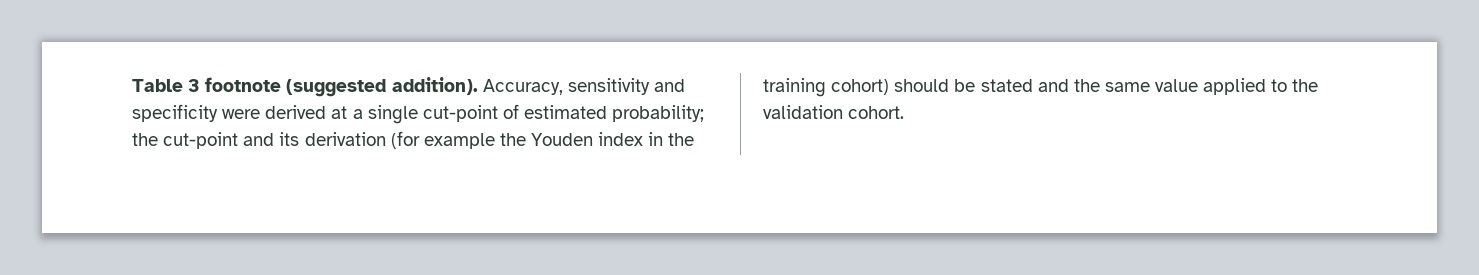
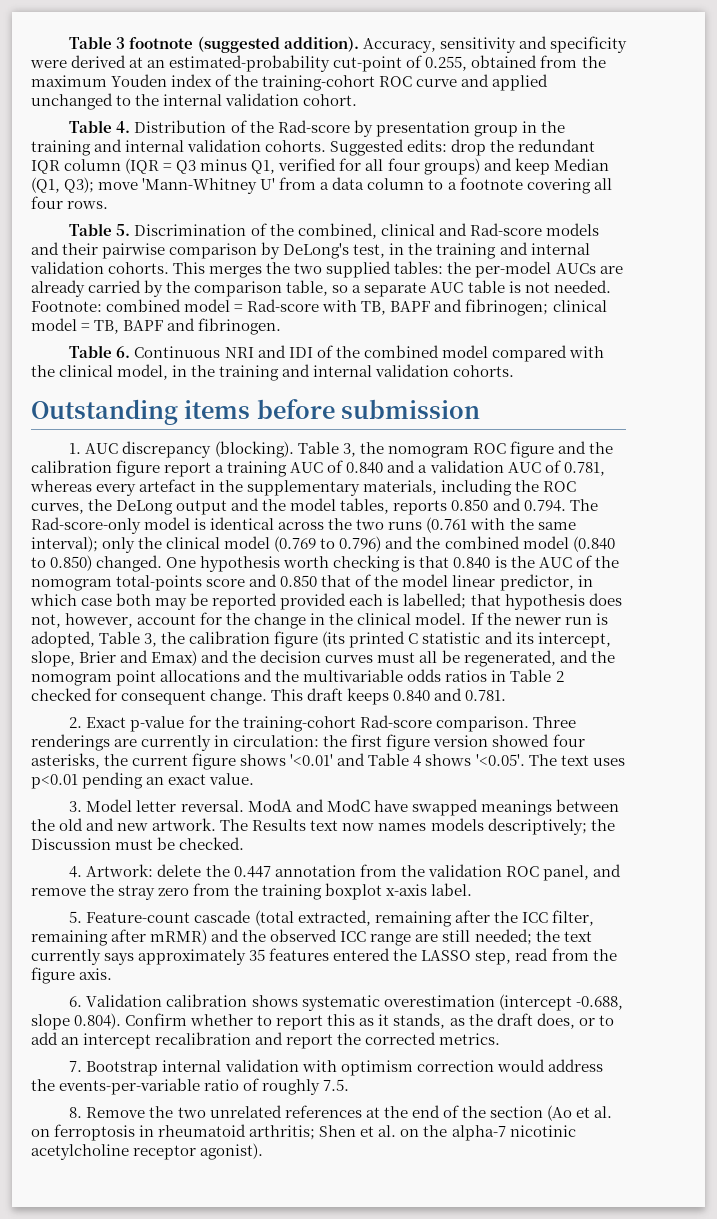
[352,104,705,124] [132,131,695,149] [763,78,1319,97] [763,105,905,119] a single cut-point of estimated probability; the cut-point and its derivation (for example the Youden index in the training cohort) should be stated and the same value applied to the validation cohort. -> [147,55,606,72] [31,74,549,91] [31,93,358,110] [69,120,565,137] [31,139,596,156] [31,158,609,175] [31,177,612,194] [31,196,109,209] [69,223,599,239] [31,242,590,259] [30,261,623,278] [31,280,611,297] [31,299,607,316] [31,318,282,335] [69,345,604,362] [31,364,515,381] [31,399,481,425] [69,441,613,458] [31,460,605,477] [30,479,577,496] [31,498,598,515] [31,517,576,534] [31,536,615,553] [31,555,619,572] [31,574,593,591] [30,593,622,610] [31,612,608,629] [31,631,611,648] [31,650,615,667] [31,669,564,686] [31,688,507,705] [69,715,576,732] [31,734,585,751] [31,753,625,770] [31,772,255,789] [69,799,619,816] [31,818,615,835] [31,837,245,850] [69,864,621,881] [31,883,473,900] [69,910,594,927] [31,929,592,946] [31,948,617,965] [31,967,113,984] [69,994,623,1011] [31,1013,614,1030] [31,1032,501,1049] [69,1059,603,1076] [31,1078,350,1095] [69,1105,613,1121] [31,1124,576,1141] [31,1143,264,1160] an estimated-probability cut-point of 0.255, obtained from the maximum Youden index of the training-cohort ROC curve and applied unchanged to the internal validation cohort. // Table 4. Distribution of the Rad-score by presentation group in the training and internal validation cohorts. Suggested edits: drop the redundant IQR column (IQR = Q3 minus Q1, verified for all four groups) and keep Median (Q1, Q3); move 'Mann-Whitney U' from a data column to a footnote covering all four rows. // Table 5. Discrimination of the combined, clinical and Rad-score models and their pairwise comparison by DeLong's test, in the training and internal validation cohorts. This merges the two supplied tables: the per-model AUCs are already carried by the comparison table, so a separate AUC table is not needed. Footnote: combined model = Rad-score with TB, BAPF and fibrinogen; clinical model = TB, BAPF and fibrinogen. // Table 6. Continuous NRI and IDI of the combined model compared with the clinical model, in the training and internal validation cohorts. // Outstanding items before submission // 1. AUC discrepancy (blocking). Table 3, the nomogram ROC figure and the calibration figure report a training AUC of 0.840 and a validation AUC of 0.781, whereas every artefact in the supplementary materials, including the ROC curves, the DeLong output and the model tables, reports 0.850 and 0.794. The Rad-score-only model is identical across the two runs (0.761 with the same interval); only the clinical model (0.769 to 0.796) and the combined model (0.840 to 0.850) changed. One hypothesis worth checking is that 0.840 is the AUC of the nomogram total-points score and 0.850 that of the model linear predictor, in which case both may be reported provided each is labelled; that hypothesis does not, however, account for the change in the clinical model. If the newer run is adopted, Table 3, the calibration figure (its printed C statistic and its intercept, slope, Brier and Emax) and the decision curves must all be regenerated, and the nomogram point allocations and the multivariable odds ratios in Table 2 checked for consequent change. This draft keeps 0.840 and 0.781. // 2. Exact p-value for the training-cohort Rad-score comparison. Three renderings are currently in circulation: the first figure version showed four asterisks, the current figure shows '<0.01' and Table 4 shows '<0.05'. The text uses p<0.01 pending an exact value. // 3. Model letter reversal. ModA and ModC have swapped meanings between the old and new artwork. The Results text now names models descriptively; the Discussion must be checked. // 4. Artwork: delete the 0.447 annotation from the validation ROC panel, and remove the stray zero from the training boxplot x-axis label. // 5. Feature-count cascade (total extracted, remaining after the ICC filter, remaining after mRMR) and the observed ICC range are still needed; the text currently says approximately 35 features entered the LASSO step, read from the figure axis. // 6. Validation calibration shows systematic overestimation (intercept -0.688, slope 0.804). Confirm whether to report this as it stands, as the draft does, or to add an intercept recalibration and report the corrected metrics. // 7. Bootstrap internal validation with optimism correction would address the events-per-variable ratio of roughly 7.5. // 8. Remove the two unrelated references at the end of the section (Ao et al. on ferroptosis in rheumatoid arthritis; Shen et al. on the alpha-7 nicotinic acetylcholine receptor agonist).

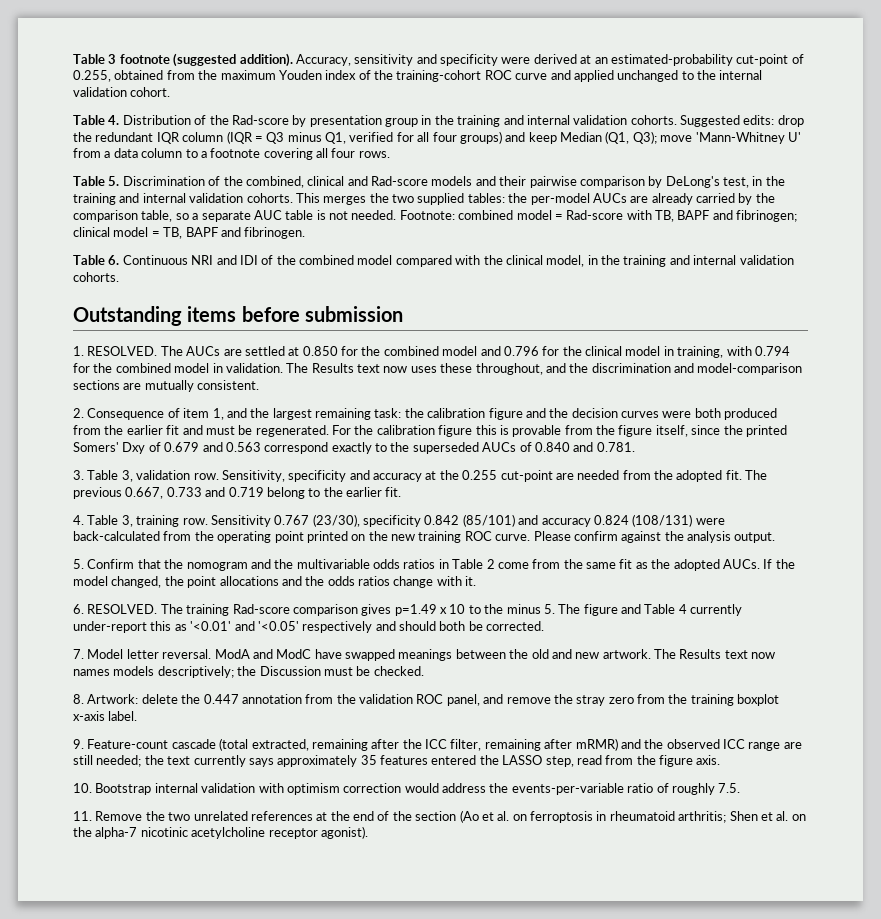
[85,441,613,458] [31,460,605,477] [30,479,577,496] [31,498,598,515] [31,517,576,534] [31,536,615,553] [31,555,619,572] [31,574,593,591] [30,593,622,610] [31,612,608,629] [31,631,611,648] [31,650,615,667] [31,670,241,686] AUC discrepancy (blocking). Table 3, the nomogram ROC figure and the calibration figure report a training AUC of 0.840 and a validation AUC of 0.781, whereas every artefact in the supplementary materials, including the ROC curves, the DeLong output and the model tables, reports 0.850 and 0.794. The Rad-score-only model is identical across the two runs (0.761 with the same interval); only the clinical model (0.769 to 0.796) and the combined model (0.840 to 0.850) changed. One hypothesis worth checking is that 0.840 is the AUC of the nomogram total-points score and 0.850 that of the model linear predictor, in which case both may be reported provided each is labelled; that hypothesis does not, however, account for the change in the clinical model. If the newer run is adopted, Table 3, the calibration figure (its printed C statistic and its intercept, slope, Brier and Emax) and the decision curves must all be regenerated, and the nomogram point allocations -> [87,346,790,358] [73,363,803,375] [73,380,260,392] [73,408,778,420] [73,425,787,437] [73,442,635,454] [73,470,768,482] [73,487,402,499] [73,514,725,527] [73,531,776,543] [73,559,248,571] RESOLVED. The AUCs are settled at 0.850 for the combined model and 0.796 for the clinical model in training, with 0.794 for the combined model in validation. The Results text now uses these throughout, and the discrimination and model-comparison sections are mutually consistent. // 2. Consequence of item 1, and the largest remaining task: the calibration figure and the decision curves were both produced from the earlier fit and must be regenerated. For the calibration figure this is provable from the figure itself, since the printed Somers' Dxy of 0.679 and 0.563 correspond exactly to the superseded AUCs of 0.840 and 0.781. // 3. Table 3, validation row. Sensitivity, specificity and accuracy at the 0.255 cut-point are needed from the adopted fit. The previous 0.667, 0.733 and 0.719 belong to the earlier fit. // 4. Table 3, training row. Sensitivity 0.767 (23/30), specificity 0.842 (85/101) and accuracy 0.824 (108/131) were back-calculated from the operating point printed on the new training ROC curve. Please confirm against the analysis output. // 5. Confirm that the nomogram
[31,688,507,705] [69,715,576,732] [31,734,585,751] [31,753,625,770] [31,772,255,789] [69,801,83,812] checked for consequent change. This draft keeps 0.840 and 0.781. // 2. Exact p-value for the training-cohort Rad-score comparison. Three renderings are currently in circulation: the first figure version showed four asterisks, the current figure shows '<0.01' and Table 4 shows '<0.05'. The text uses p<0.01 pending an exact value. // 3. -> [497,559,795,571] [73,576,477,588] [73,604,743,616] [73,621,545,633] [73,649,84,659] come from the same fit as the adopted AUCs. If the model changed, the point allocations and the odds ratios change with it. // 6. RESOLVED. The training Rad-score comparison gives p=1.49 x 10 to the minus 5. The figure and Table 4 currently under-report this as '<0.01' and '<0.05' respectively and should both be corrected. // 7.
[69,866,83,878] 4. -> [73,694,84,704] 8.
[69,911,83,923] 5. -> [73,739,84,749] 9.
[69,994,623,1011] [31,1013,614,1030] [31,1032,501,1049] [69,1061,83,1072] 6. Validation calibration shows systematic overestimation (intercept -0.688, slope 0.804). Confirm whether to report this as it stands, as the draft does, or to add an intercept recalibration and report the corrected metrics. // 7. -> [73,783,92,793] 10.
[69,1107,83,1118] 8. -> [73,811,92,821] 11.

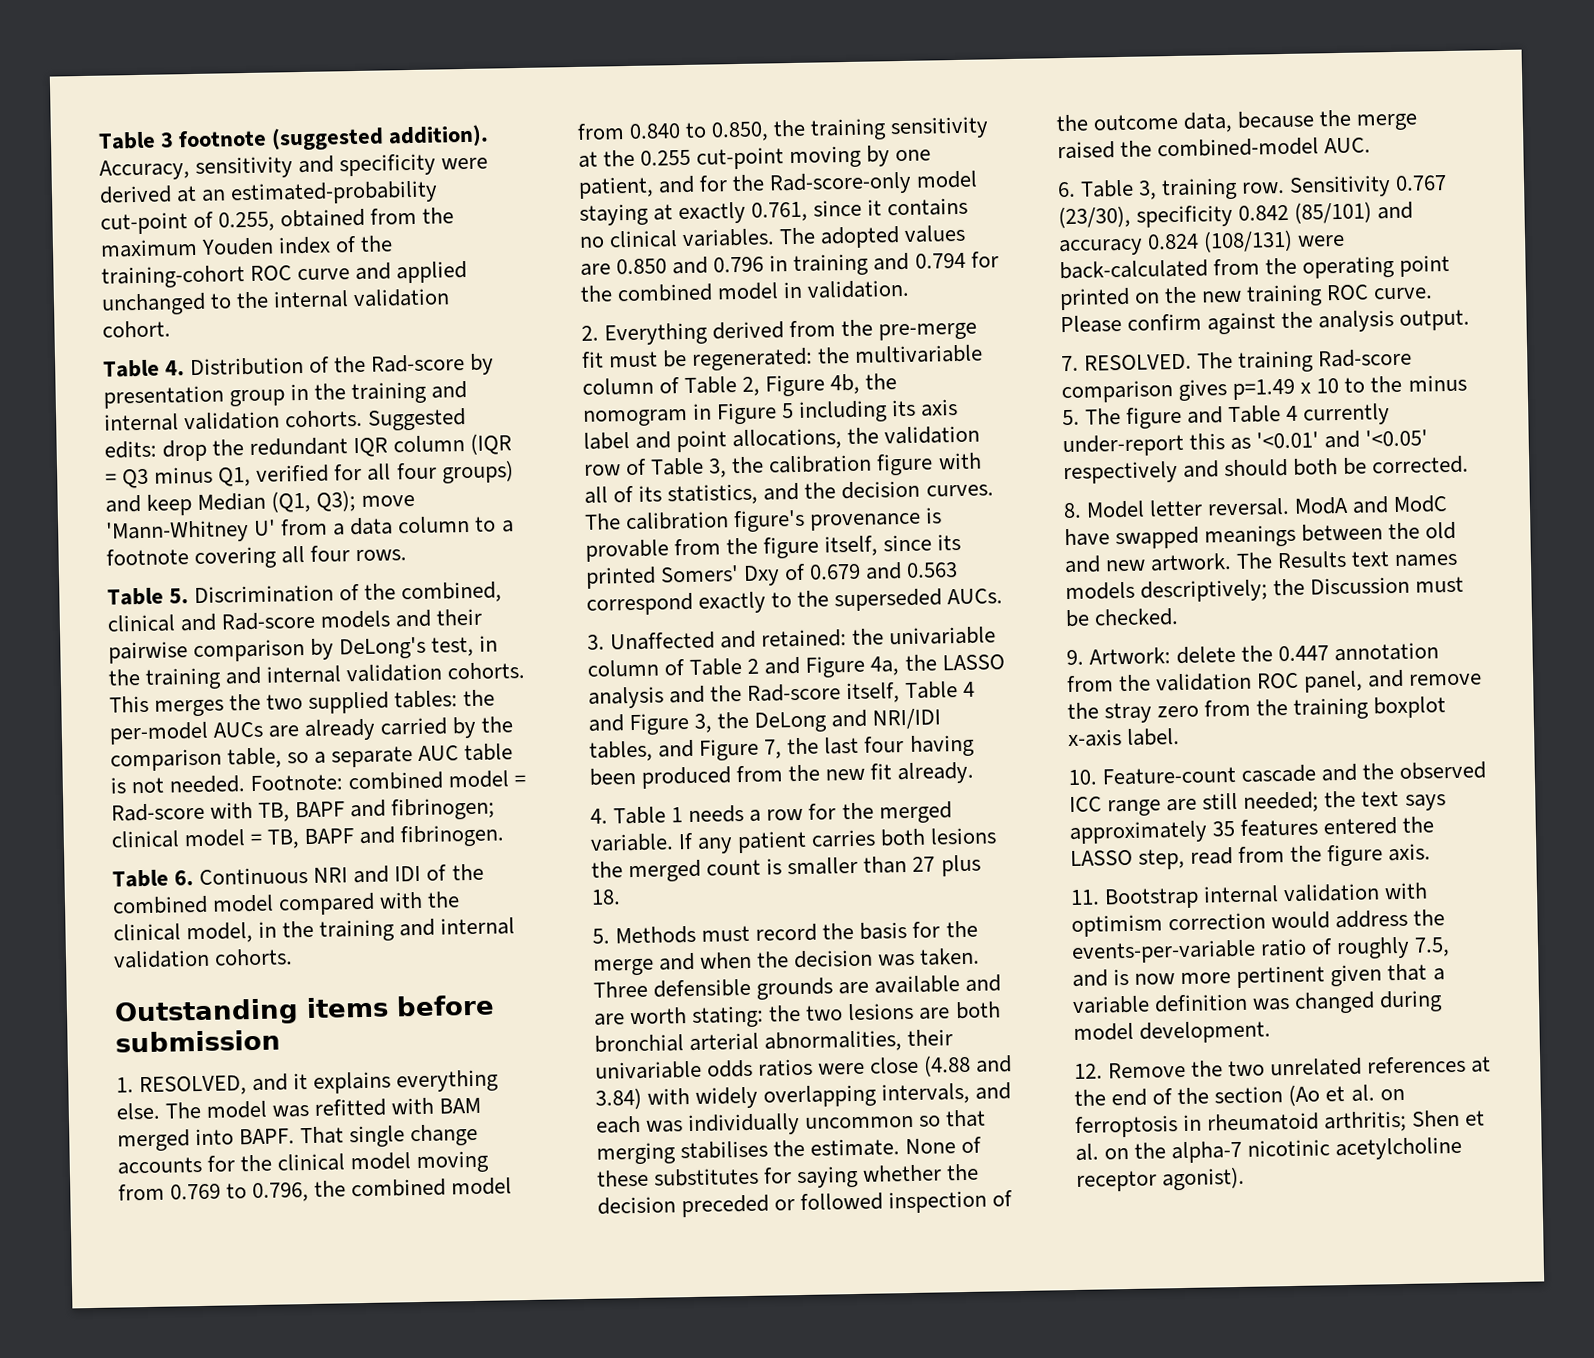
[87,346,752,358] RESOLVED. The AUCs are settled at 0.850 for the combined model and 0.796 for the clinical model in training, with -> [139,1069,500,1097] [116,1097,482,1120] [117,1123,479,1152] [117,1150,490,1175] [118,1177,513,1203] [577,116,990,142] [578,145,932,170] [578,170,979,199] [579,197,969,226] [579,224,967,249] [580,252,910,276] RESOLVED, and it explains everything else. The model was refitted with BAM merged into BAPF. That single change accounts for the clinical model moving from 0.769 to 0.796, the combined model from 0.840 to 0.850, the training sensitivity at the 0.255 cut-point moving by one patient, and for the Rad-score-only model staying at exactly 0.761, since it contains no clinical variables. The adopted values are 0.850 and 0.796 in training and
[286,363,803,375] [73,380,260,392] [73,408,778,420] [73,425,497,437] The Results text now uses these throughout, and the discrimination and model-comparison sections are mutually consistent. // 2. Consequence of item 1, and the largest remaining task: the calibration figure and the decision curves were both produced from the earlier fit and must be regenerated. For the calibration figure this -> [581,319,978,346] [581,344,984,371] [582,373,898,397] [583,399,959,427] [583,425,981,453] [584,452,982,478] [584,480,994,506] [584,509,922,533] // 2. Everything derived from the pre-merge fit must be regenerated: the multivariable column of Table 2, Figure 4b, the nomogram in Figure 5 including its axis label and point allocations, the validation row of Table 3, the calibration figure with all of its statistics, and the decision curves. The calibration figure's provenance
[723,425,743,435] the -> [937,533,962,551] its
[482,442,635,452] [73,470,768,482] [73,487,402,499] [73,515,84,525] AUCs of 0.840 and 0.781. // 3. Table 3, validation row. Sensitivity, specificity and accuracy at the 0.255 cut-point are needed from the adopted fit. The previous 0.667, 0.733 and 0.719 belong to the earlier fit. // 4. -> [947,588,1004,605] [587,626,997,651] [587,654,1005,678] [588,681,976,709] [588,708,942,736] [589,734,975,762] [589,761,975,789] [590,801,952,825] [590,827,998,854] [591,854,981,883] [591,889,621,905] [592,920,978,945] [593,947,981,976] [593,974,1002,1000] [594,1001,1001,1028] [594,1029,954,1053] [594,1054,1013,1080] [595,1082,1012,1110] [595,1109,987,1137] [596,1136,983,1165] [596,1163,980,1189] [597,1190,1014,1218] [1056,109,1419,133] [1057,137,1372,160] [1057,181,1076,198] AUCs. // 3. Unaffected and retained: the univariable column of Table 2 and Figure 4a, the LASSO analysis and the Rad-score itself, Table 4 and Figure 3, the DeLong and NRI/IDI tables, and Figure 7, the last four having been produced from the new fit already. // 4. Table 1 needs a row for the merged variable. If any patient carries both lesions the merged count is smaller than 27 plus 18. // 5. Methods must record the basis for the merge and when the decision was taken. Three defensible grounds are available and are worth stating: the two lesions are both bronchial arterial abnormalities, their univariable odds ratios were close (4.88 and 3.84) with widely overlapping intervals, and each was individually uncommon so that merging stabilises the estimate. None of these substitutes for saying whether the decision preceded or followed inspection of the outcome data, because the merge raised the combined-model AUC. // 6.
[73,559,795,571] [73,576,477,588] [73,604,84,614] 5. Confirm that the nomogram and the multivariable odds ratios in Table 2 come from the same fit as the adopted AUCs. If the model changed, the point allocations and the odds ratios change with it. // 6. -> [1061,355,1079,372] 7.
[73,649,84,659] 7. -> [1063,502,1082,519] 8.
[751,652,776,659] now -> (1391, 559) none
[73,694,84,704] 8. -> [1066,649,1084,666] 9.
[73,739,84,749] 9. -> [1068,769,1097,786] 10.
[219,738,618,751] (total extracted, remaining after the ICC filter, remaining after mRMR) -> (1317, 773) none
[193,755,246,767] currently -> (1400, 798) none
[73,783,92,793] 10. -> [1070,889,1100,906] 11.
[718,783,741,793] [73,811,92,821] 7.5. // 11. -> [1414,937,1451,957] [1072,963,1445,988] [1072,990,1444,1014] [1073,1020,1272,1044] [1074,1063,1103,1079] 7.5, and is now more pertinent given that a variable definition was changed during model development. // 12.

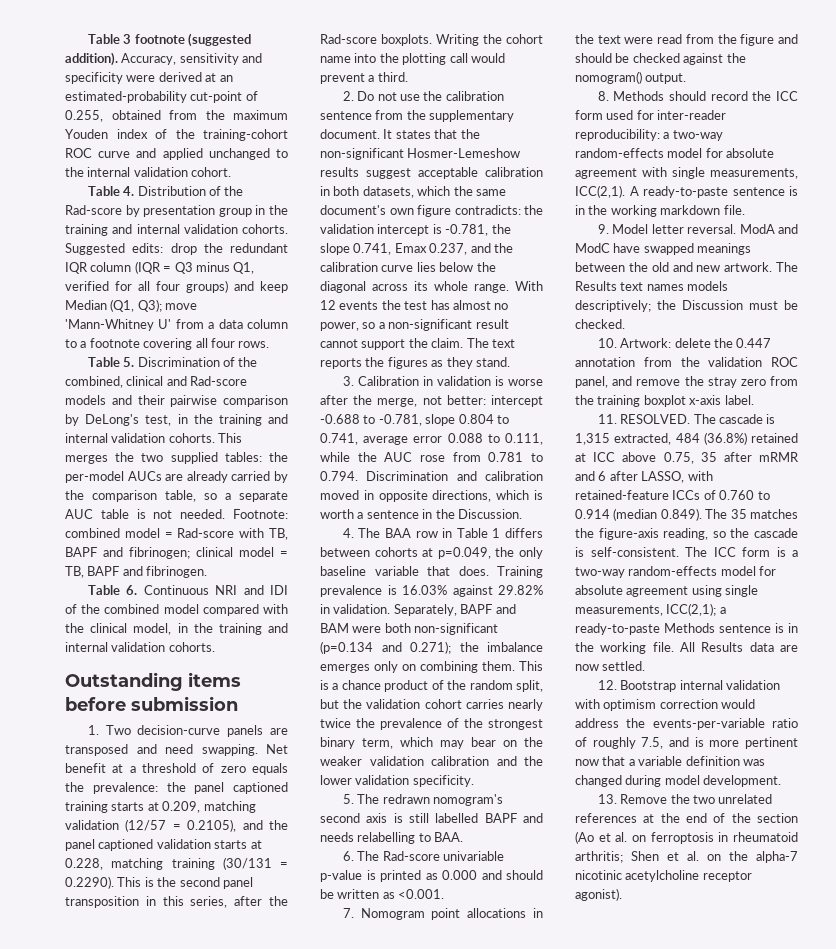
[139,1069,500,1097] [116,1097,482,1120] [117,1123,479,1152] [117,1150,490,1175] [118,1177,513,1203] [577,116,990,142] [578,145,932,170] [578,170,979,199] [579,197,969,226] [579,224,967,249] [580,251,999,276] [580,279,911,303] [581,319,978,346] [581,344,984,371] [582,373,898,397] [583,399,959,427] [583,425,981,453] [584,452,982,478] [584,480,994,506] [584,507,943,533] [585,533,962,562] [585,562,959,589] [586,588,1004,616] [587,626,997,651] [587,654,1005,678] [588,681,976,709] [588,708,942,736] [589,734,975,762] [589,761,975,789] [590,801,952,825] [590,827,998,854] [591,854,981,883] [591,889,621,905] [592,920,978,945] [593,947,981,976] [593,974,1002,1000] [594,1001,1001,1028] [594,1029,954,1053] [594,1054,1013,1080] [595,1082,1012,1110] [595,1109,987,1137] [596,1136,983,1165] [596,1163,980,1189] [597,1190,1014,1218] [1056,109,1419,133] [1057,137,1372,160] [1057,175,1448,201] [1058,201,1414,229] [1059,229,1346,257] [1059,254,1451,280] [1059,284,1434,311] [1060,309,1471,335] [1061,348,1413,373] [1061,374,1467,404] [1062,403,1391,429] [1062,429,1429,458] [1063,455,1470,485] [1063,502,1082,519] RESOLVED, and it explains everything else. The model was refitted with BAM merged into BAPF. That single change accounts for the clinical model moving from 0.769 to 0.796, the combined model from 0.840 to 0.850, the training sensitivity at the 0.255 cut-point moving by one patient, and for the Rad-score-only model staying at exactly 0.761, since it contains no clinical variables. The adopted values are 0.850 and 0.796 in training and 0.794 for the combined model in validation. // 2. Everything derived from the pre-merge fit must be regenerated: the multivariable column of Table 2, Figure 4b, the nomogram in Figure 5 including its axis label and point allocations, the validation row of Table 3, the calibration figure with all of its statistics, and the decision curves. The calibration figure's provenance is provable from the figure itself, since its printed Somers' Dxy of 0.679 and 0.563 correspond exactly to the superseded AUCs. // 3. Unaffected and retained: the univariable column of Table 2 and Figure 4a, the LASSO analysis and the Rad-score itself, Table 4 and Figure 3, the DeLong and NRI/IDI tables, and Figure 7, the last four having been produced from the new fit already. // 4. Table 1 needs a row for the merged variable. If any patient carries both lesions the merged count is smaller than 27 plus 18. // 5. Methods must record the basis for the merge and when the decision was taken. Three defensible grounds are available and are worth stating: the two lesions are both bronchial arterial abnormalities, their univariable odds ratios were close (4.88 and 3.84) with widely overlapping intervals, and each was individually uncommon so that merging stabilises the estimate. None of these substitutes for saying whether the decision preceded or followed inspection of the outcome data, because the merge raised the combined-model AUC. // 6. Table 3, training row. Sensitivity 0.767 (23/30), specificity 0.842 (85/101) and accuracy 0.824 (108/131) were back-calculated from the operating point printed on the new training ROC curve. Please confirm against the analysis output. // 7. RESOLVED. The training Rad-score comparison gives p=1.49 x 10 to the minus 5. The figure and Table 4 currently under-report this as '<0.01' and '<0.05' respectively and should both be corrected. // 8. -> [105,725,289,737] [65,744,288,756] [65,763,288,775] [65,782,288,794] [65,801,256,813] [65,819,288,832] [65,839,262,851] [65,857,288,870] [65,876,253,889] [65,896,288,908] [320,34,543,46] [320,53,505,65] [320,72,408,84] [342,91,504,101] [320,110,515,122] [320,129,480,139] [320,148,521,160] [320,167,543,179] [320,186,506,198] [320,205,543,217] [320,224,511,236] [320,243,513,255] [320,262,496,272] [320,281,543,293] [320,300,509,310] [320,319,509,331] [320,338,515,350] [320,357,510,369] [342,376,543,386] [320,395,543,407] [320,414,509,426] [320,433,543,445] [320,452,543,462] [320,471,543,481] [320,490,543,502] [320,509,522,519] [342,528,543,538] [320,547,543,559] [320,566,543,578] [320,585,543,597] [320,604,516,616] [320,623,499,635] [320,641,543,654] [320,661,543,673] [320,680,543,692] [320,699,543,711] [320,718,543,730] [320,737,543,749] [320,756,543,766] [320,775,474,787] [342,794,503,806] [320,813,543,823] [320,832,464,844] [342,851,504,861] [320,870,543,882] [320,889,445,899] [342,908,543,920] [575,34,798,46] [575,53,746,65] [575,71,687,84] [597,91,798,101] [575,110,727,120] [575,129,723,141] [575,148,775,158] [575,167,798,179] [575,185,798,198] [575,205,745,217] [597,224,609,234] Two decision-curve panels are transposed and need swapping. Net benefit at a threshold of zero equals the prevalence: the panel captioned training starts at 0.209, matching validation (12/57 = 0.2105), and the panel captioned validation starts at 0.228, matching training (30/131 = 0.2290). This is the second panel transposition in this series, after the Rad-score boxplots. Writing the cohort name into the plotting call would prevent a third. // 2. Do not use the calibration sentence from the supplementary document. It states that the non-significant Hosmer-Lemeshow results suggest acceptable calibration in both datasets, which the same document's own figure contradicts: the validation intercept is -0.781, the slope 0.741, Emax 0.237, and the calibration curve lies below the diagonal across its whole range. With 12 events the test has almost no power, so a non-significant result cannot support the claim. The text reports the figures as they stand. // 3. Calibration in validation is worse after the merge, not better: intercept -0.688 to -0.781, slope 0.804 to 0.741, average error 0.088 to 0.111, while the AUC rose from 0.781 to 0.794. Discrimination and calibration moved in opposite directions, which is worth a sentence in the Discussion. // 4. The BAA row in Table 1 differs between cohorts at p=0.049, the only baseline variable that does. Training prevalence is 16.03% against 29.82% in validation. Separately, BAPF and BAM were both non-significant (p=0.134 and 0.271); the imbalance emerges only on combining them. This is a chance product of the random split, but the validation cohort carries nearly twice the prevalence of the strongest binary term, which may bear on the weaker validation calibration and the lower validation specificity. // 5. The redrawn nomogram's second axis is still labelled BAPF and needs relabelling to BAA. // 6. The Rad-score univariable p-value is printed as 0.000 and should be written as <0.001. // 7. Nomogram point allocations in the text were read from the figure and should be checked against the nomogram() output. // 8. Methods should record the ICC form used for inter-reader reproducibility: a two-way random-effects model for absolute agreement with single measurements, ICC(2,1). A ready-to-paste sentence is in the working markdown file. // 9.
[1066,649,1084,666] 9. -> [597,338,617,348] 10.
[1068,761,1487,786] [1069,790,1446,817] [1069,816,1435,845] [1070,843,1432,870] [1070,889,1100,906] 10. Feature-count cascade and the observed ICC range are still needed; the text says approximately 35 features entered the LASSO step, read from the figure axis. // 11. -> [597,414,776,424] [575,432,798,445] [575,452,799,464] [575,471,713,483] [575,490,770,500] [575,508,798,521] [575,528,798,540] [575,547,798,557] [575,566,777,578] [575,585,759,597] [575,603,726,616] [575,623,798,635] [575,642,798,654] [575,661,646,671] [597,680,617,690] 11. RESOLVED. The cascade is 1,315 extracted, 484 (36.8%) retained at ICC above 0.75, 35 after mRMR and 6 after LASSO, with retained-feature ICCs of 0.760 to 0.914 (median 0.849). The 35 matches the figure-axis reading, so the cascade is self-consistent. The ICC form is a two-way random-effects model for absolute agreement using single measurements, ICC(2,1); a ready-to-paste Methods sentence is in the working file. All Results data are now settled. // 12.
[1134,973,1176,985] now -> (704, 742) none
[1330,964,1383,987] given -> [575,759,599,766] now
[1074,1063,1103,1079] 12. -> [597,794,617,804] 13.

